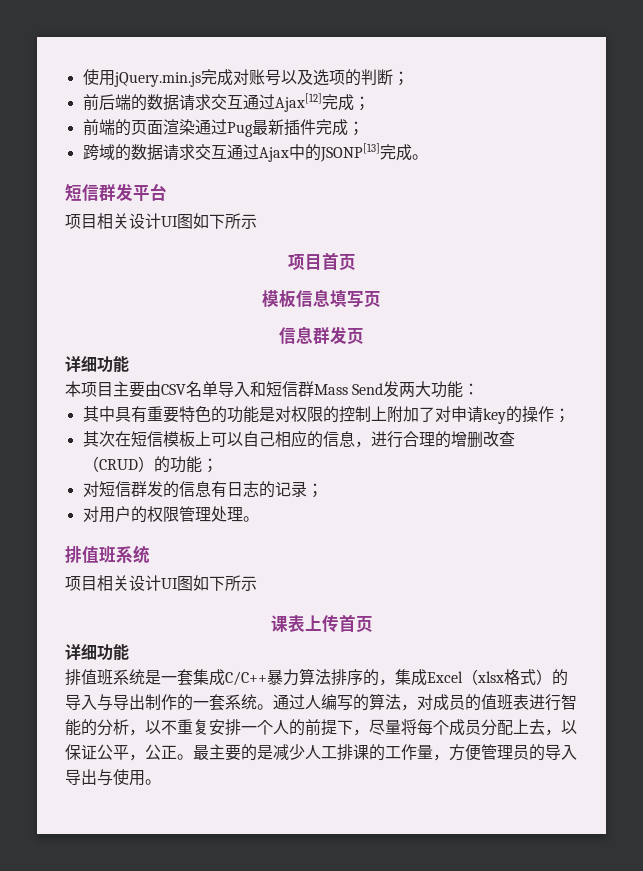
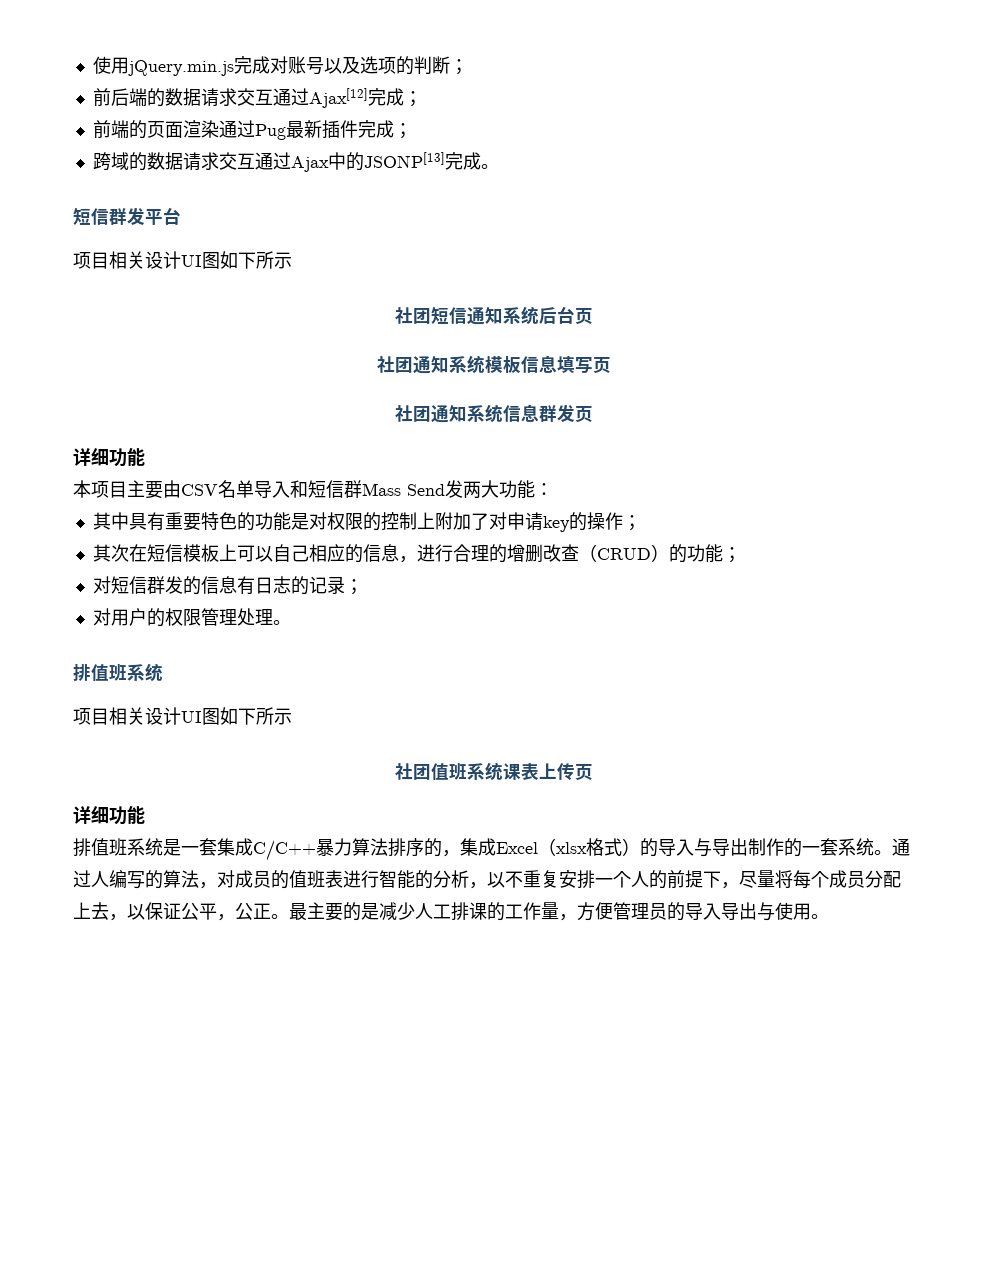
[287,252,356,270] 项目首页 // -> [395,306,593,325] [377,355,485,374] 社团短信通知系统后台页 // 社团通知系统
(381, 299) none -> [395,404,503,423] 社团通知系统
(257, 583) none -> [395,762,503,781] 社团值班系统
[338,614,356,632] 首 -> (575, 772) none

